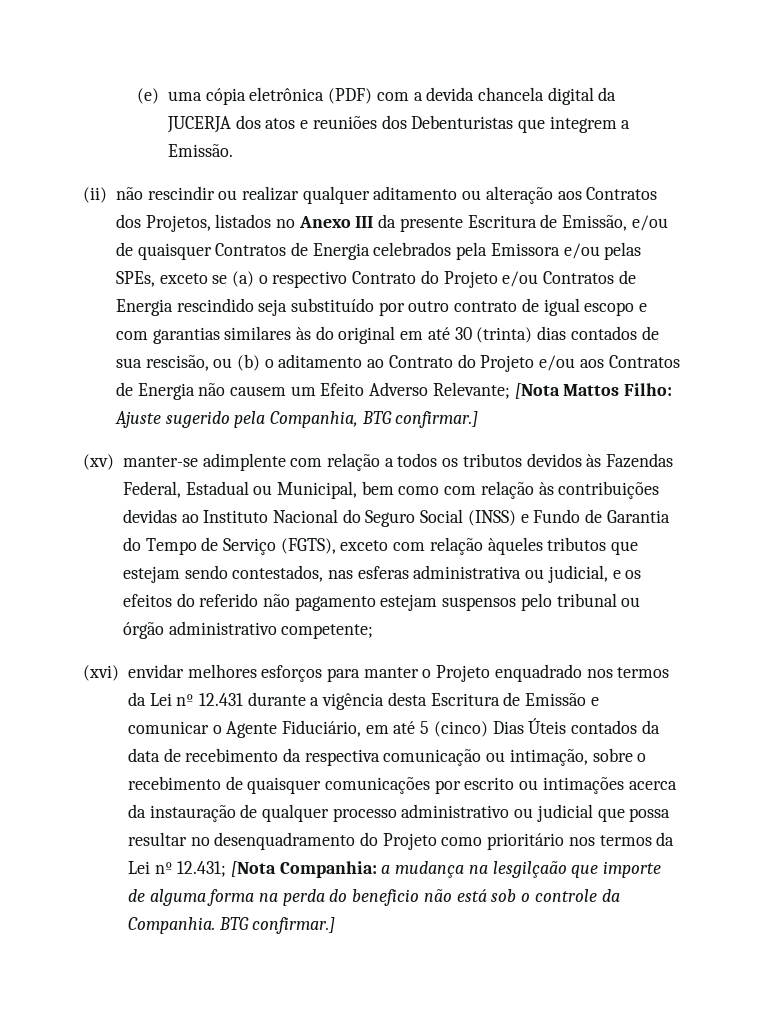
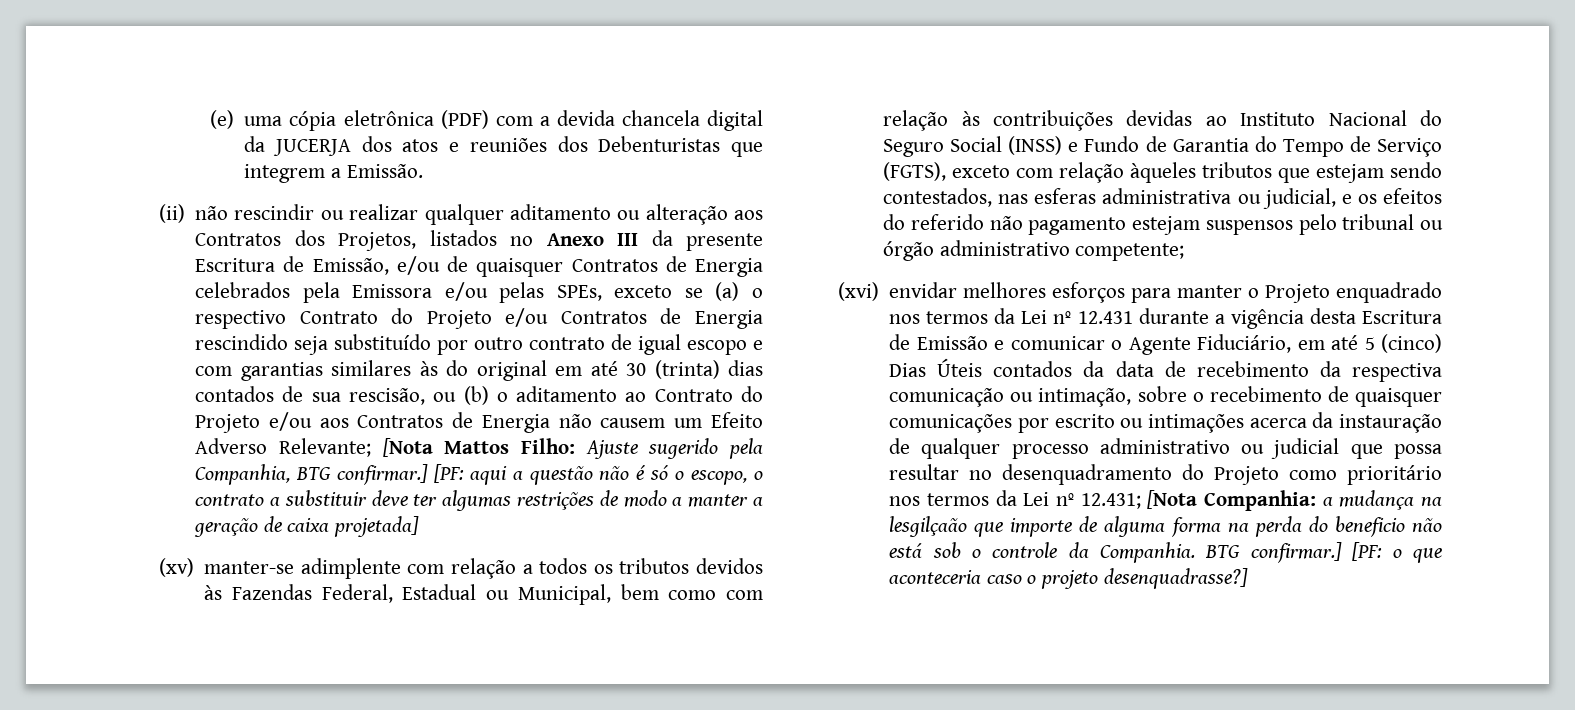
(479, 419) none -> [433,464,763,485] [195,490,763,511] [194,516,420,537] [PF: aqui a questão não é só o escopo, o contrato a substituir deve ter algumas restrições de modo a manter a geração de caixa projetada]
(336, 925) none -> [1352,542,1442,563] [889,568,1248,589] [PF: o que aconteceria caso o projeto desenquadrasse?]

